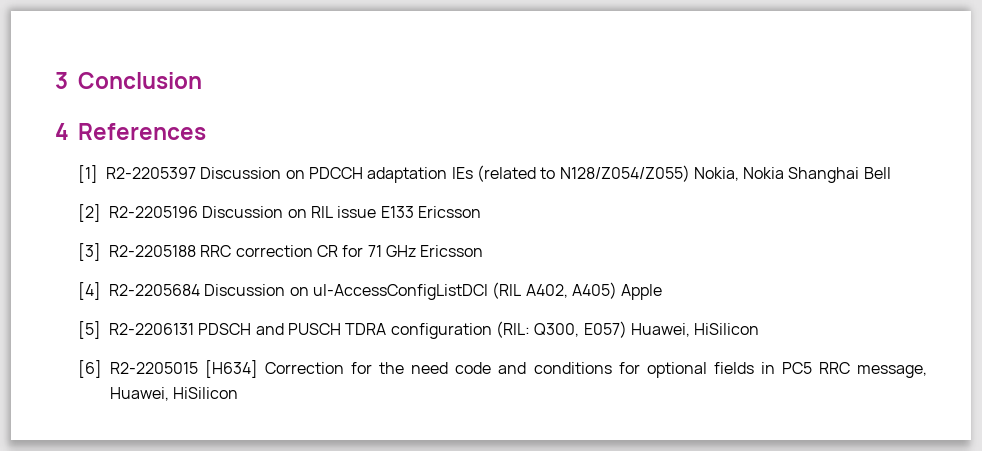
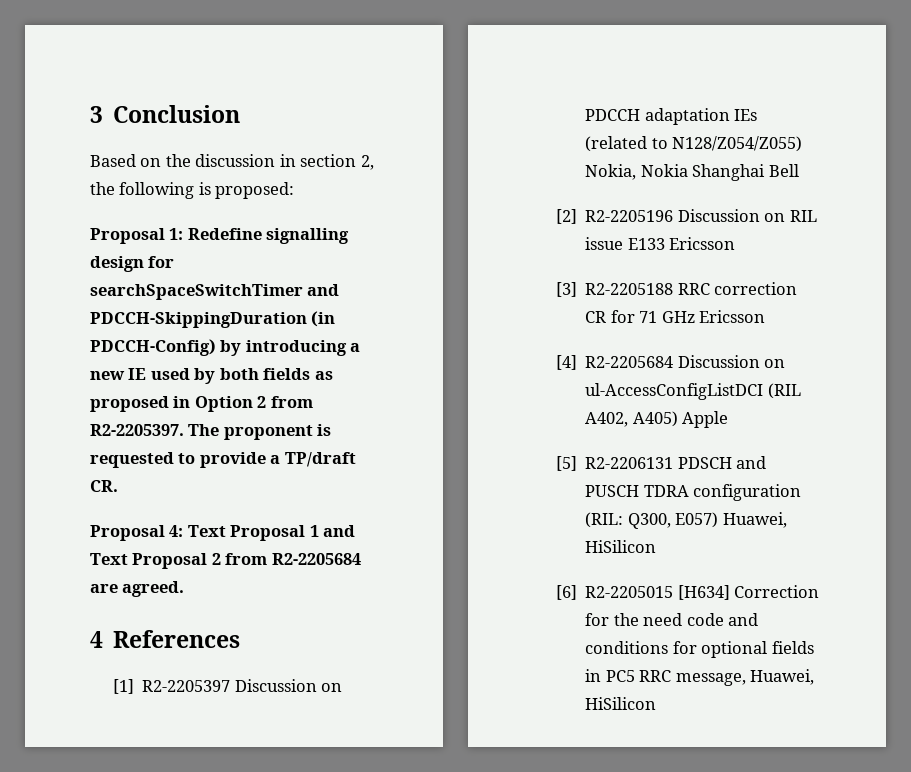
(202, 80) none -> [90,154,374,170] [90,182,295,199] [90,228,350,244] [90,256,175,272] [90,284,340,300] [90,311,336,328] [90,339,361,356] [90,368,333,384] [90,396,313,412] [90,424,332,440] [90,452,356,468] [90,480,118,492] [90,525,356,541] [90,553,361,569] [90,581,185,597] // Based on the discussion in section 2, the following is proposed: // Proposal 1: Redefine signalling design for searchSpaceSwitchTimer and PDCCH-SkippingDuration (in PDCCH-Config) by introducing a new IE used by both fields as proposed in Option 2 from R2-2205397. The proponent is requested to provide a TP/draft CR. // Proposal 4: Text Proposal 1 and Text Proposal 2 from R2-2205684 are agreed.

